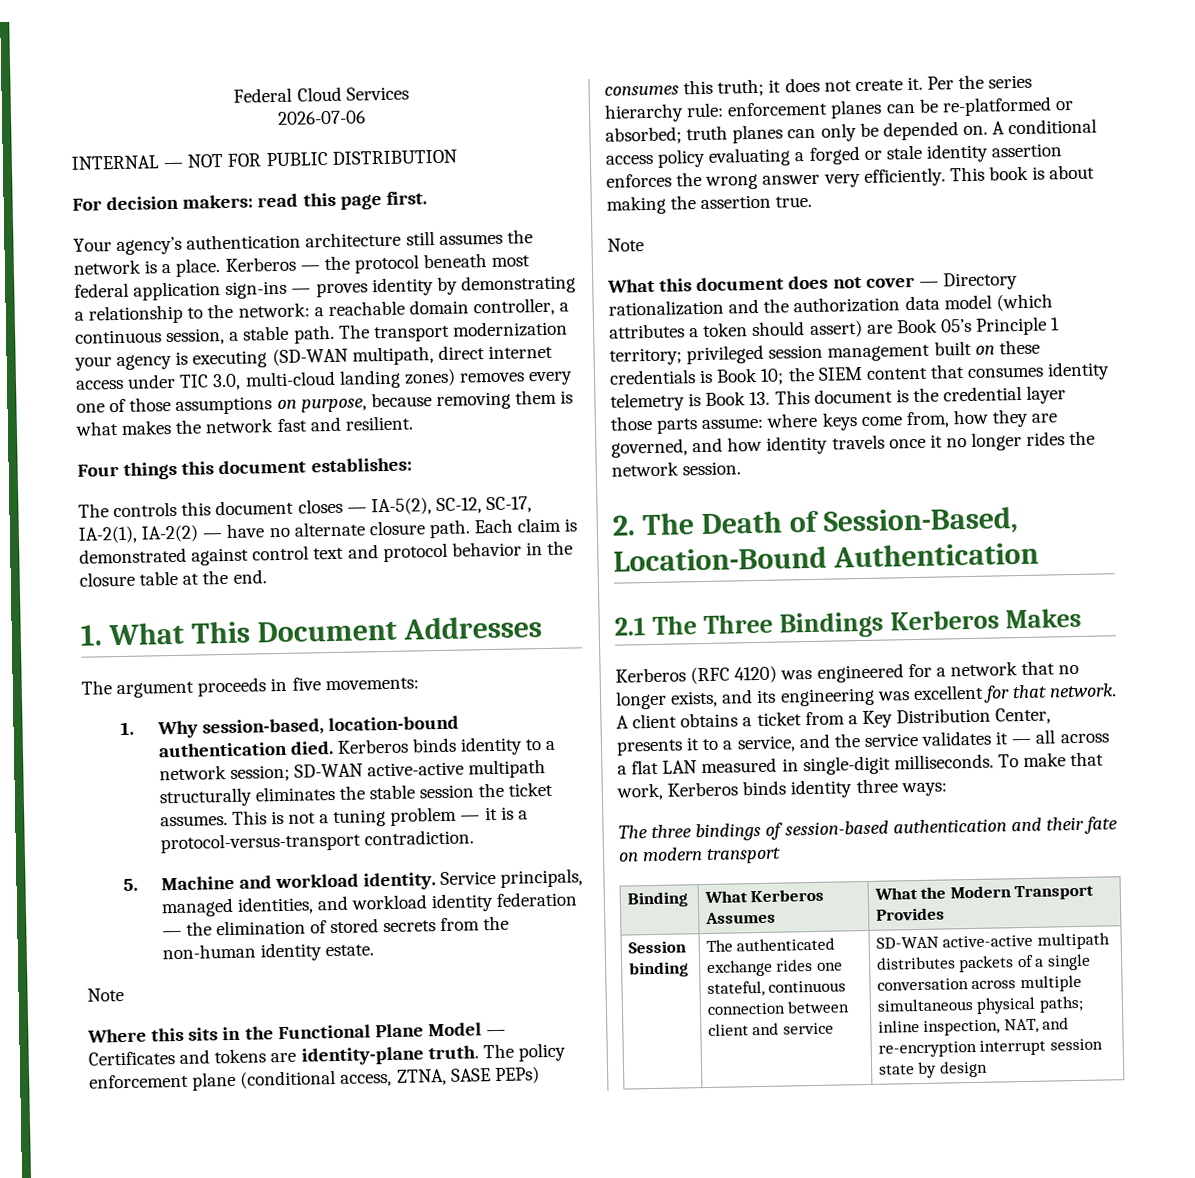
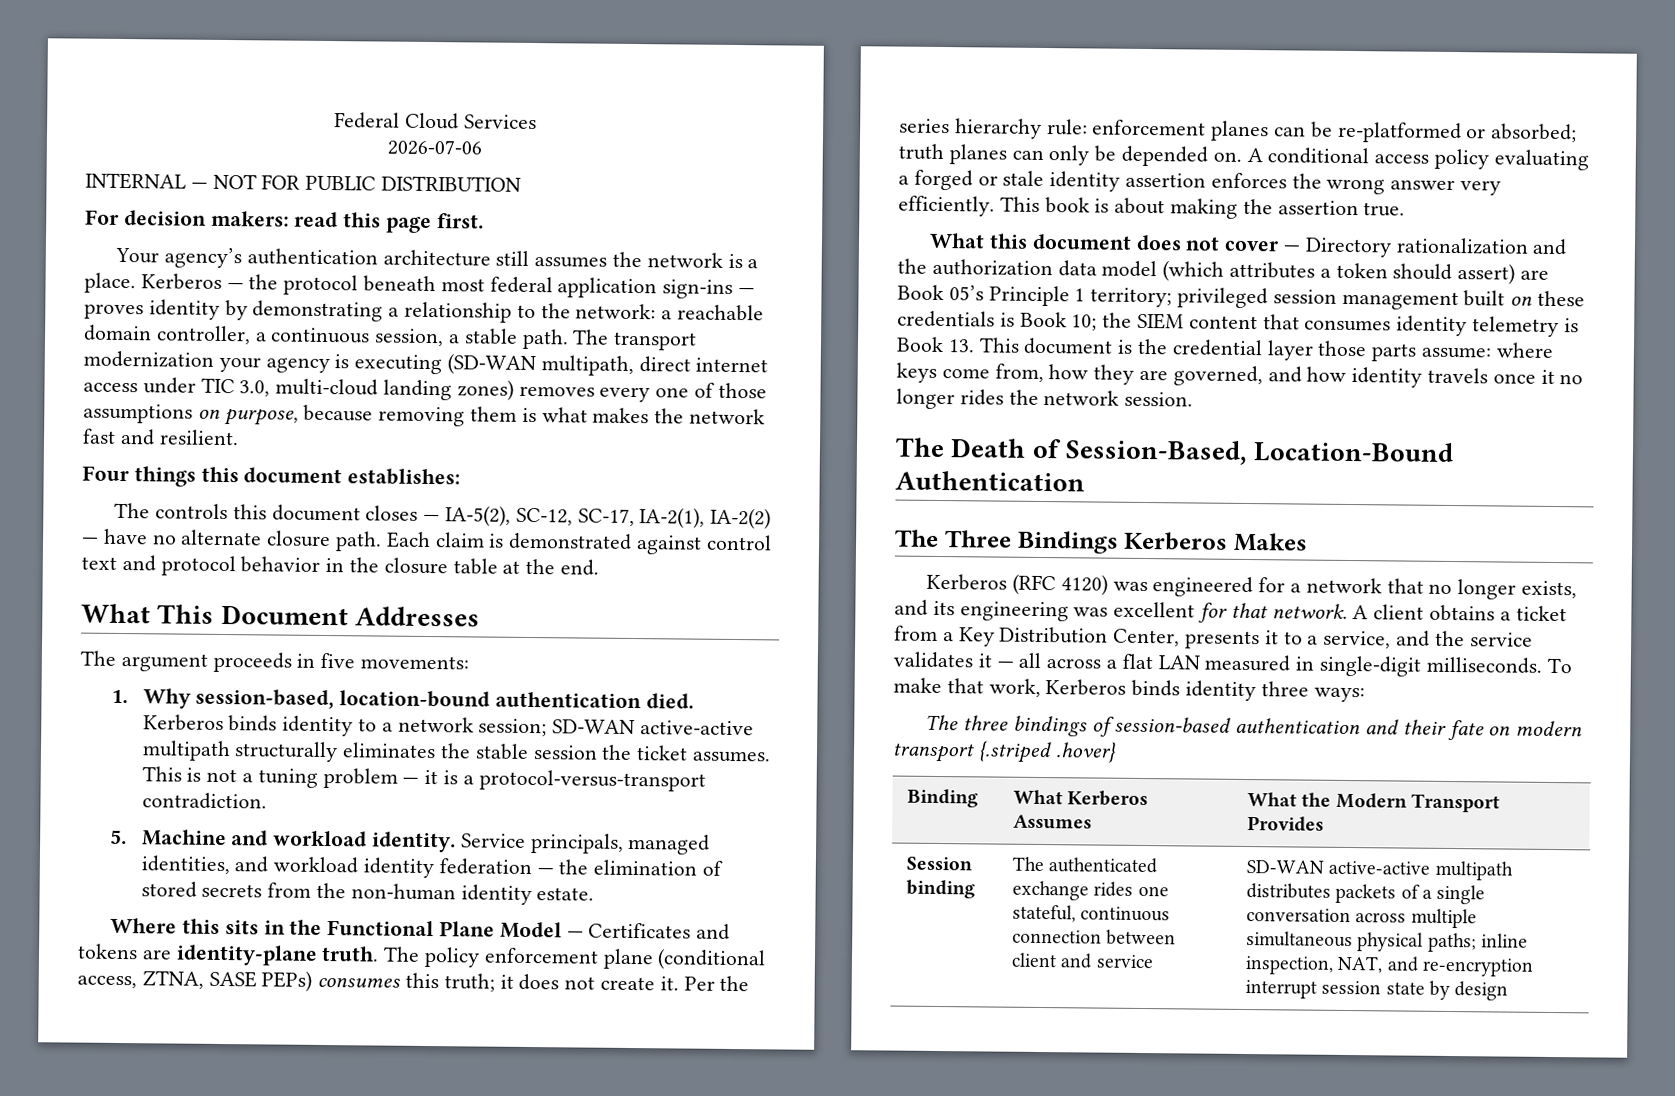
[80,624,102,646] 1. -> (600, 567) none
[87,988,124,1002] // Note -> (595, 894) none
[607,238,644,252] // Note -> (1406, 209) none
[612,515,635,536] 2. -> (1194, 399) none
[614,617,646,636] 2.1 -> (1085, 481) none
(782, 855) none -> [977,740,1116,764] {.striped .hover}

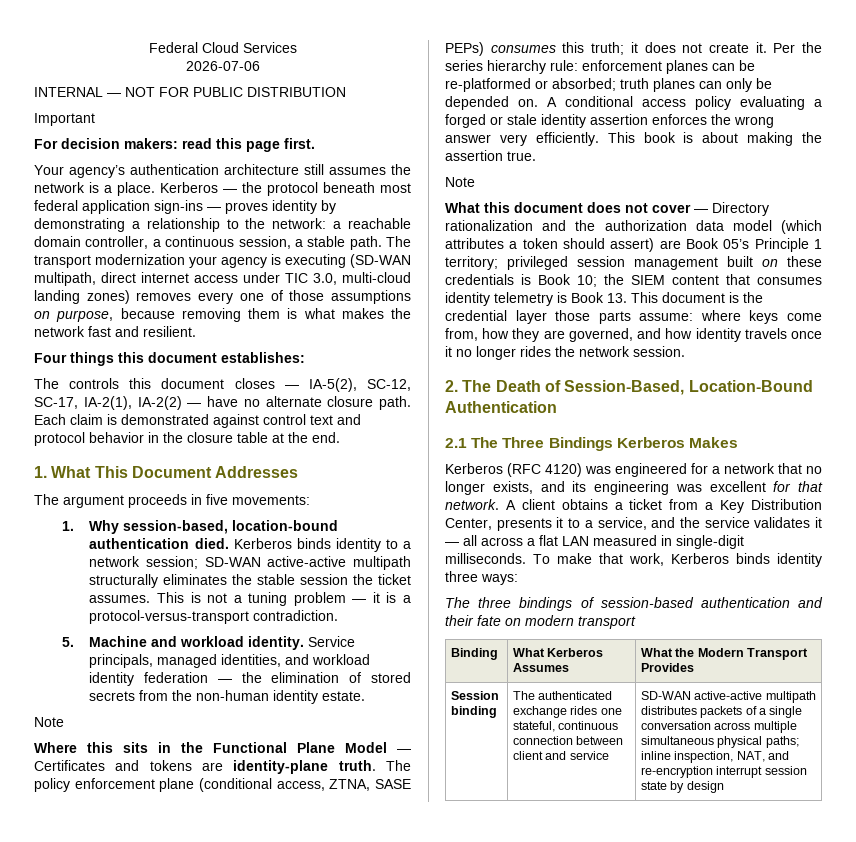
(522, 183) none -> [34,113,95,126] // Important
(600, 567) none -> [34,466,47,478] 1.
(595, 894) none -> [34,717,64,727] // Note
(1406, 209) none -> [445,177,475,187] // Note
(1194, 399) none -> [445,380,458,392] 2.
(1085, 481) none -> [445,438,467,448] 2.1
[977,740,1116,764] {.striped .hover} -> (636, 622) none

